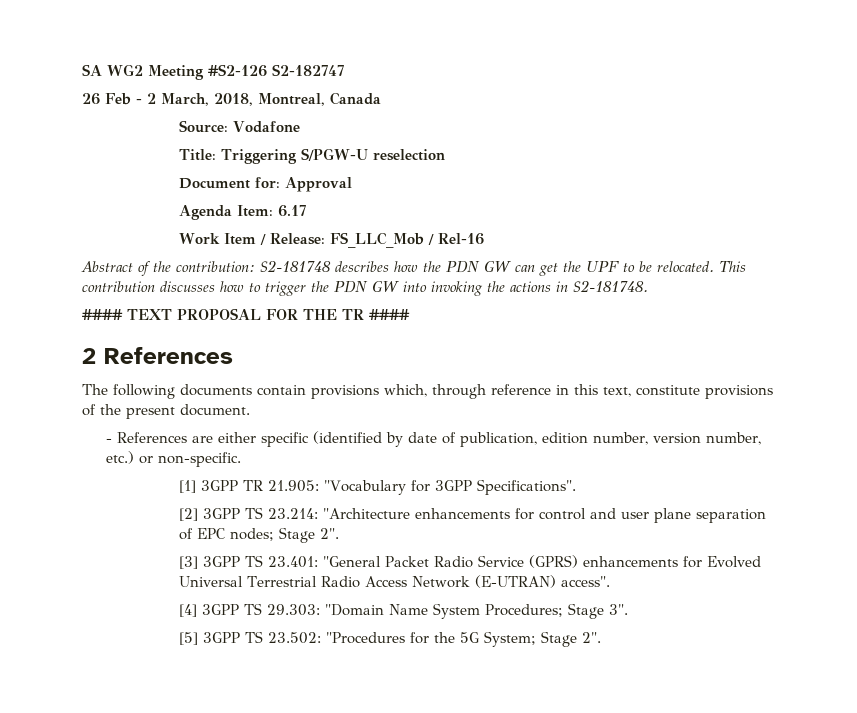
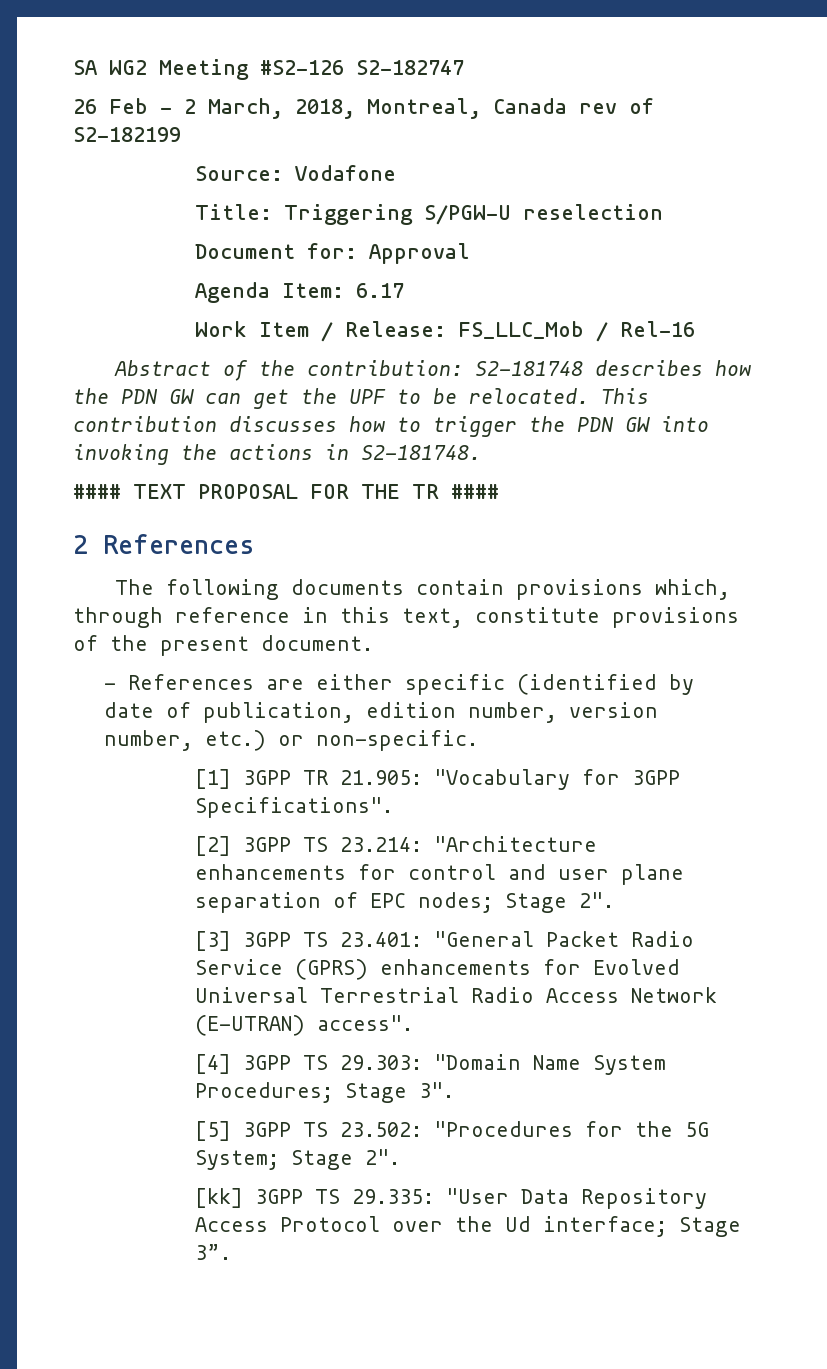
(381, 98) none -> [579,98,654,114] [73,127,181,142] rev of S2-182199
(601, 637) none -> [195,1188,708,1209] [195,1216,742,1237] [195,1244,232,1260] // [kk] 3GPP TS 29.335: "User Data Repository Access Protocol over the Ud interface; Stage 3”.

